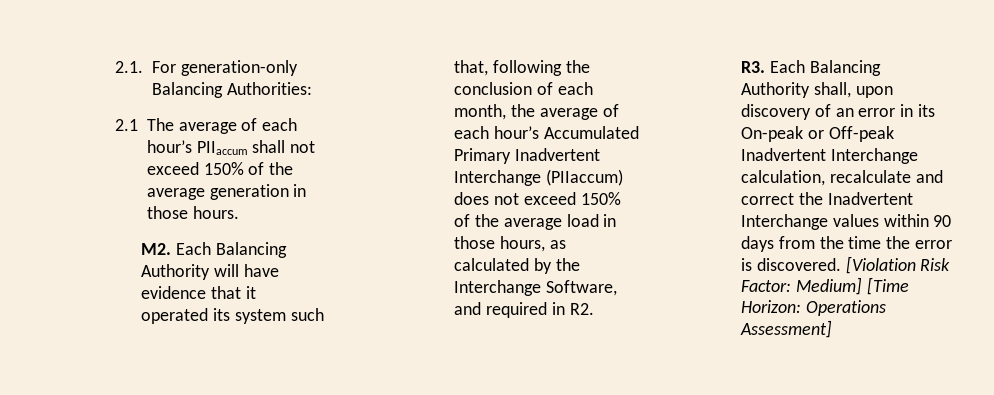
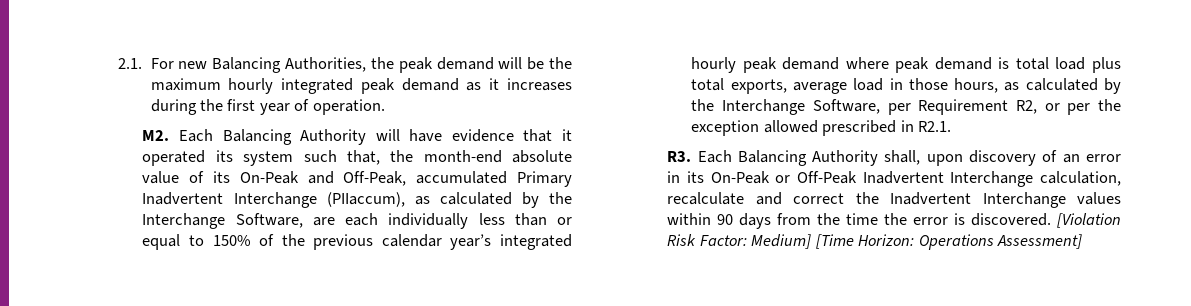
[180,60,298,76] [151,82,312,98] [115,118,298,134] [146,140,316,155] [146,162,294,175] [146,184,307,200] [146,206,239,219] generation-only Balancing Authorities: // 2.1 The average of each hour’s PIIaccum shall not exceed 150% of the average generation in those hours. -> [178,57,573,73] [150,78,572,94] [150,99,385,115] new Balancing Authorities, the peak demand will be the maximum hourly integrated peak demand as it increases during the first year of operation.
[493,60,590,76] [454,82,593,95] [454,104,619,120] [454,126,639,139] [454,148,601,164] [454,169,624,186] [454,192,621,205] [454,214,500,227] following the conclusion of each month, the average of each hour’s Accumulated Primary Inadvertent Interchange (PIIaccum) does not exceed 150% of the -> [390,150,572,163] [142,171,572,187] [142,192,572,208] [142,213,573,229] [142,234,572,250] [691,57,1121,73] [691,78,787,94] the month-end absolute value of its On-Peak and Off-Peak, accumulated Primary Inadvertent Interchange (PIIaccum), as calculated by the Interchange Software, are each individually less than or equal to 150% of the previous calendar year’s integrated hourly peak demand where peak demand is total load plus total exports,
[454,302,594,318] and required in R2. -> [887,99,1121,115] [691,120,952,136] per Requirement R2, or per the exception allowed prescribed in R2.1.
[741,126,894,142] On-peak or Off-peak -> [710,171,857,184] On-Peak or Off-Peak

